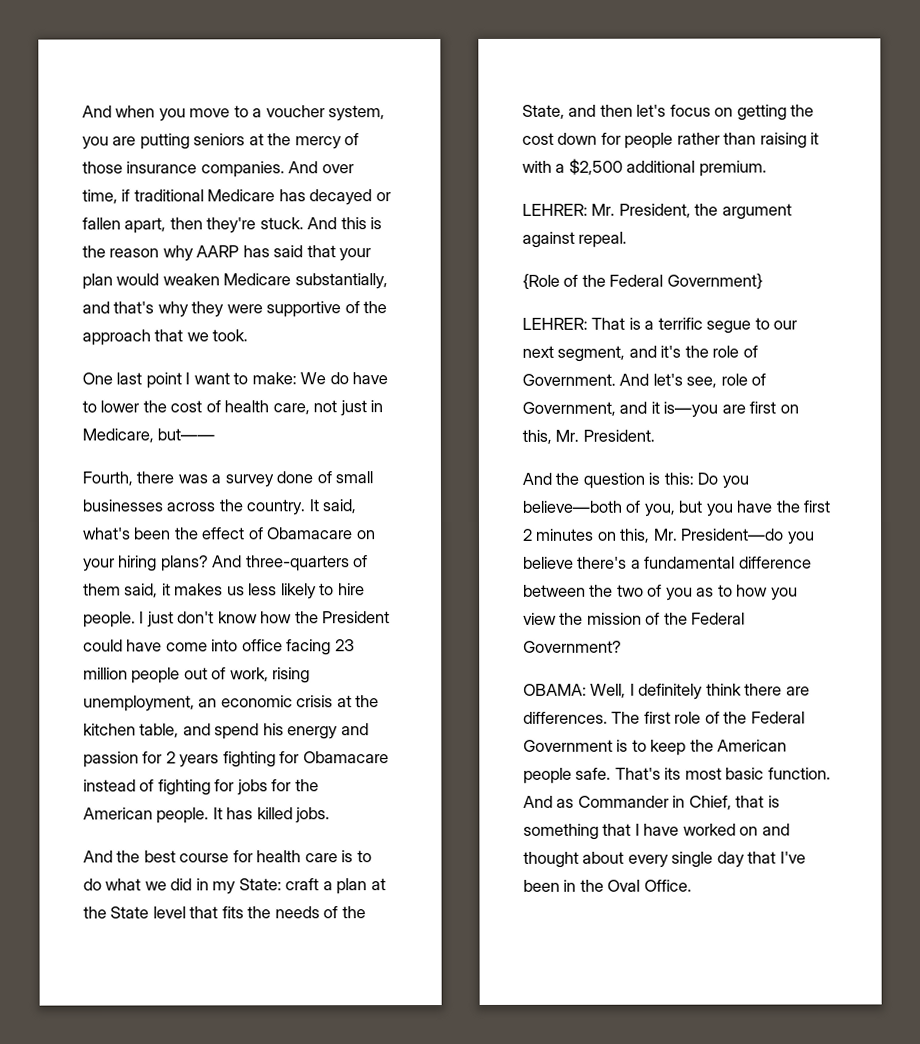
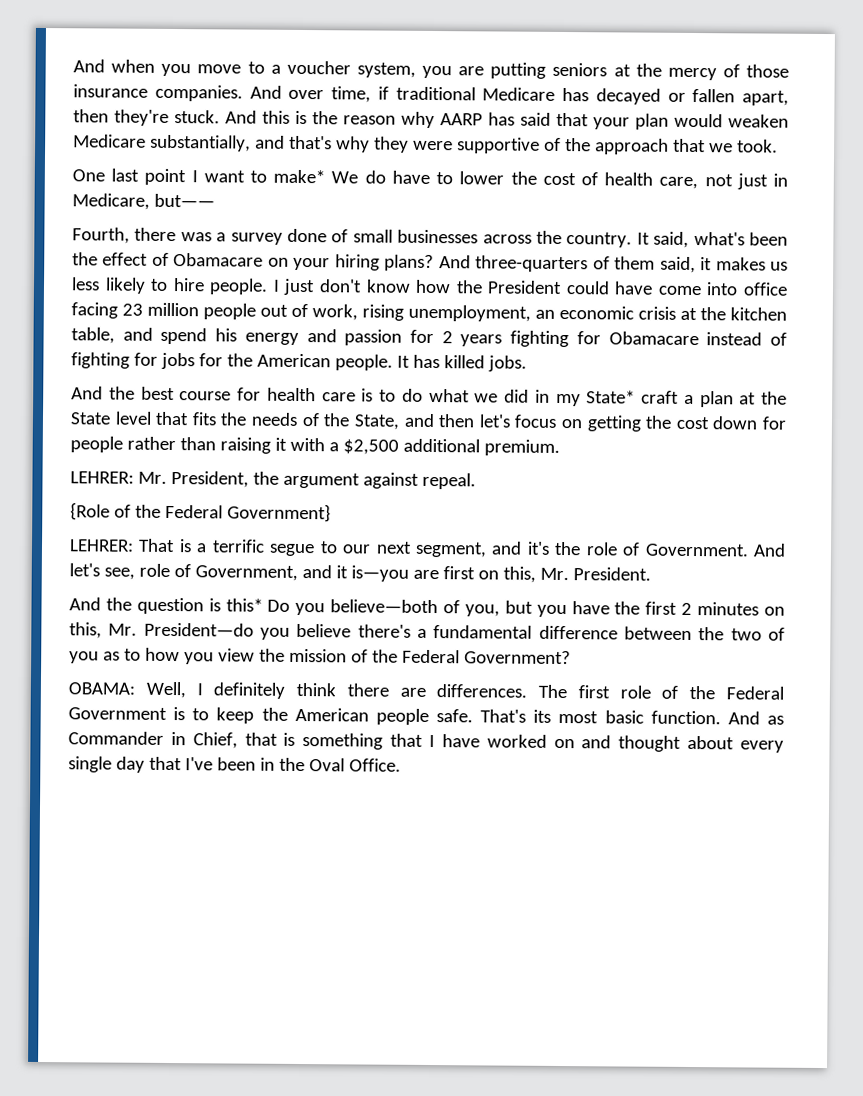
[251,372,297,385] make: -> [273,169,326,184] make*
[238,878,282,891] State: -> [586,390,636,404] State*
[663,472,694,485] this: -> [225,598,263,612] this*

